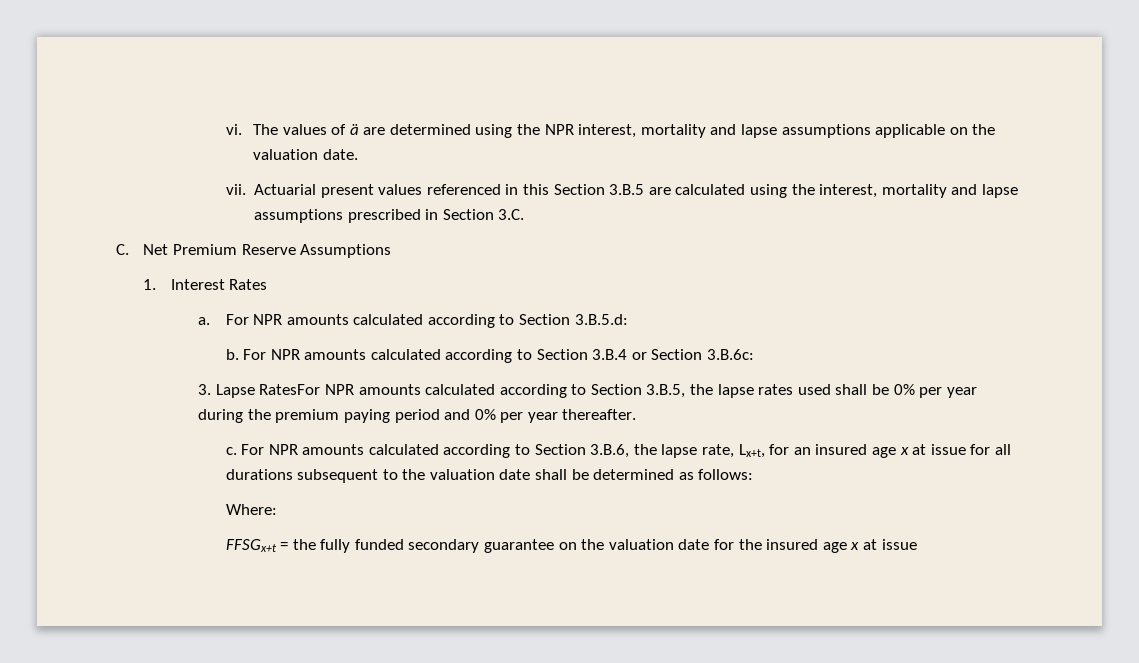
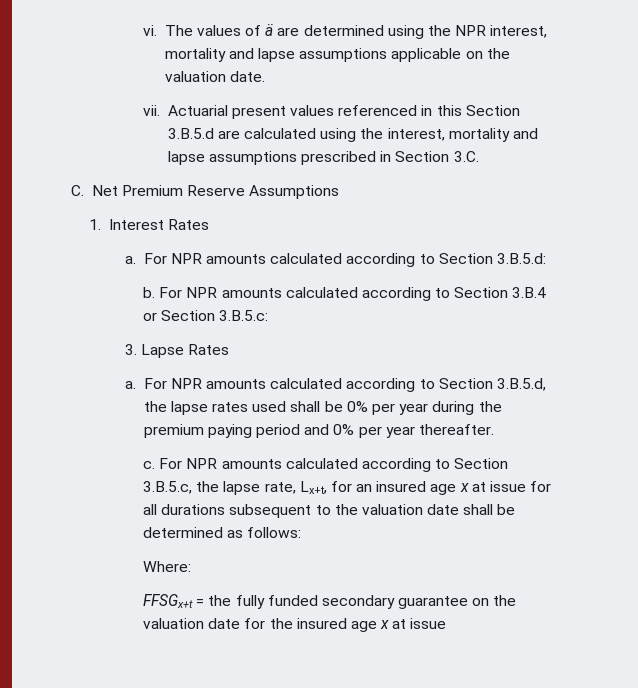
[609,184,645,195] 3.B.5 -> [167,128,214,139] 3.B.5.d
[707,349,755,360] 3.B.6c: -> [219,310,269,321] 3.B.5.c:
[259,384,686,398] RatesFor NPR amounts calculated according to Section 3.B.5, -> [188,344,230,355] [124,378,547,392] Rates // a. For NPR amounts calculated according to Section 3.B.5.d,
[590,444,630,458] 3.B.6, -> [142,481,192,494] 3.B.5.c,

